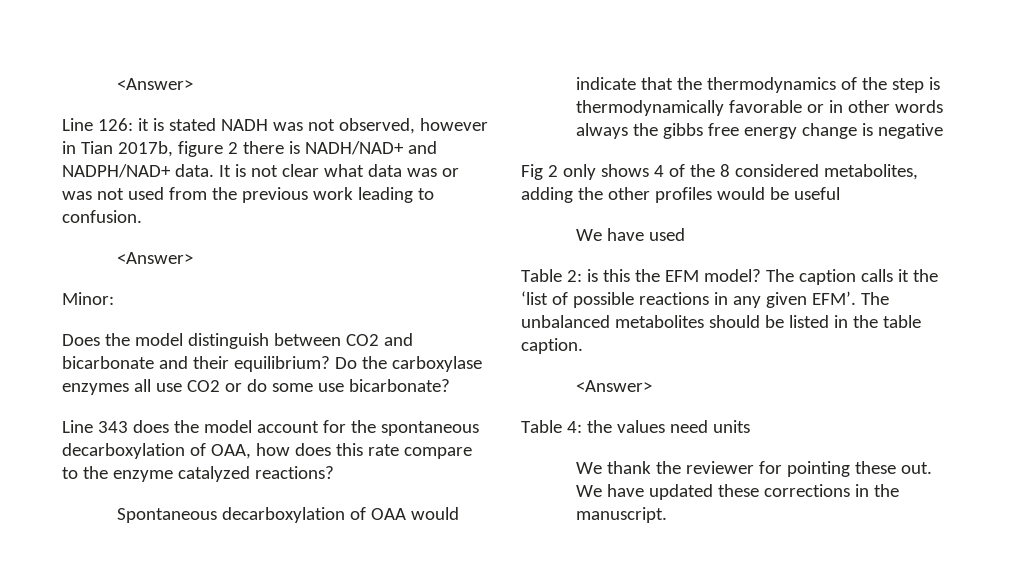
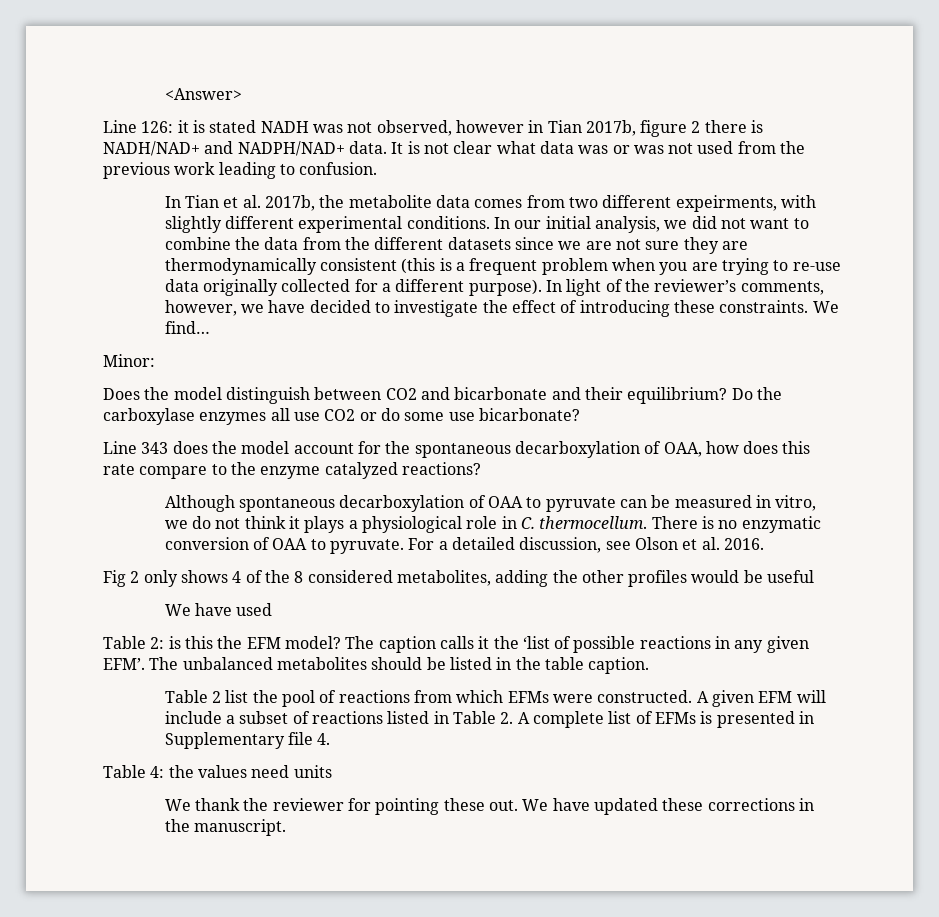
[116,252,193,264] <Answer> -> [164,195,816,212] [164,216,809,233] [164,237,748,254] [164,258,841,275] [164,279,824,296] [164,300,839,317] [164,321,210,334] In Tian et al. 2017b, the metabolite data comes from two different expeirments, with slightly different experimental conditions. In our initial analysis, we did not want to combine the data from the different datasets since we are not sure they are thermodynamically consistent (this is a frequent problem when you are trying to re-use data originally collected for a different purpose). In light of the reviewer’s comments, however, we have decided to investigate the effect of introducing these constraints. We find…
[116,508,217,523] Spontaneous -> [164,495,336,512] Although spontaneous
[410,507,459,520] [575,77,940,93] [575,100,943,116] [575,123,943,139] would indicate that the thermodynamics of the step is thermodynamically favorable or in other words always the gibbs free energy change is negative -> [526,495,817,512] [164,516,821,533] [164,537,764,554] to pyruvate can be measured in vitro, we do not think it plays a physiological role in C. thermocellum. There is no enzymatic conversion of OAA to pyruvate. For a detailed discussion, see Olson et al. 2016.
[575,380,652,392] <Answer> -> [164,690,826,707] [164,711,814,728] [164,732,331,749] Table 2 list the pool of reactions from which EFMs were constructed. A given EFM will include a subset of reactions listed in Table 2. A complete list of EFMs is presented in Supplementary file 4.

